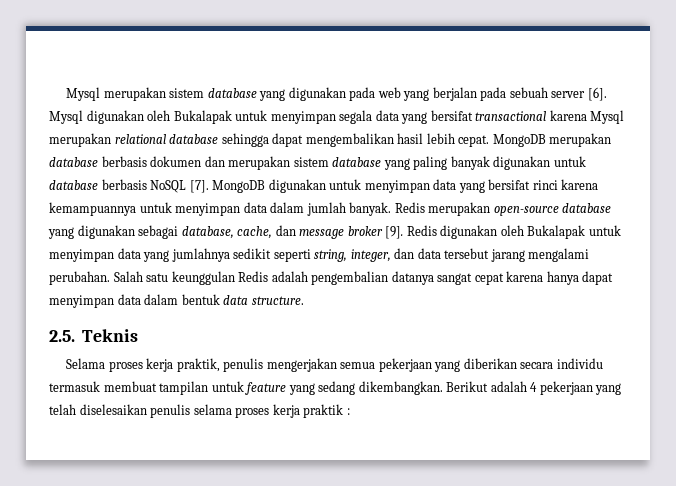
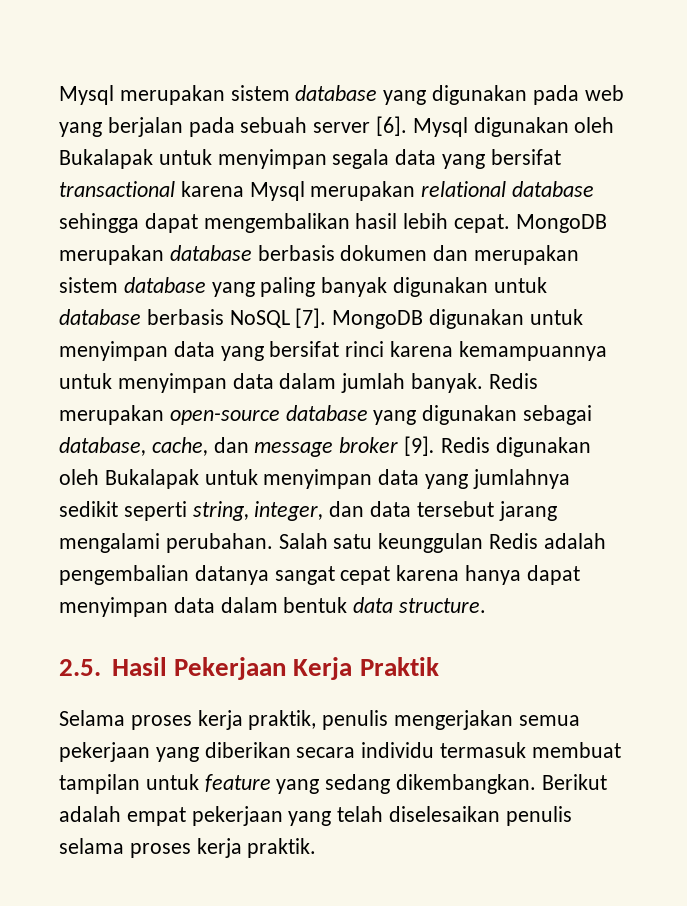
[81,329,138,342] Teknis -> [111,657,439,680] Hasil Pekerjaan Kerja Praktik
[530,382,538,392] 4 -> [126,807,186,826] empat
[303,404,350,418] praktik : -> [247,838,317,858] praktik.

